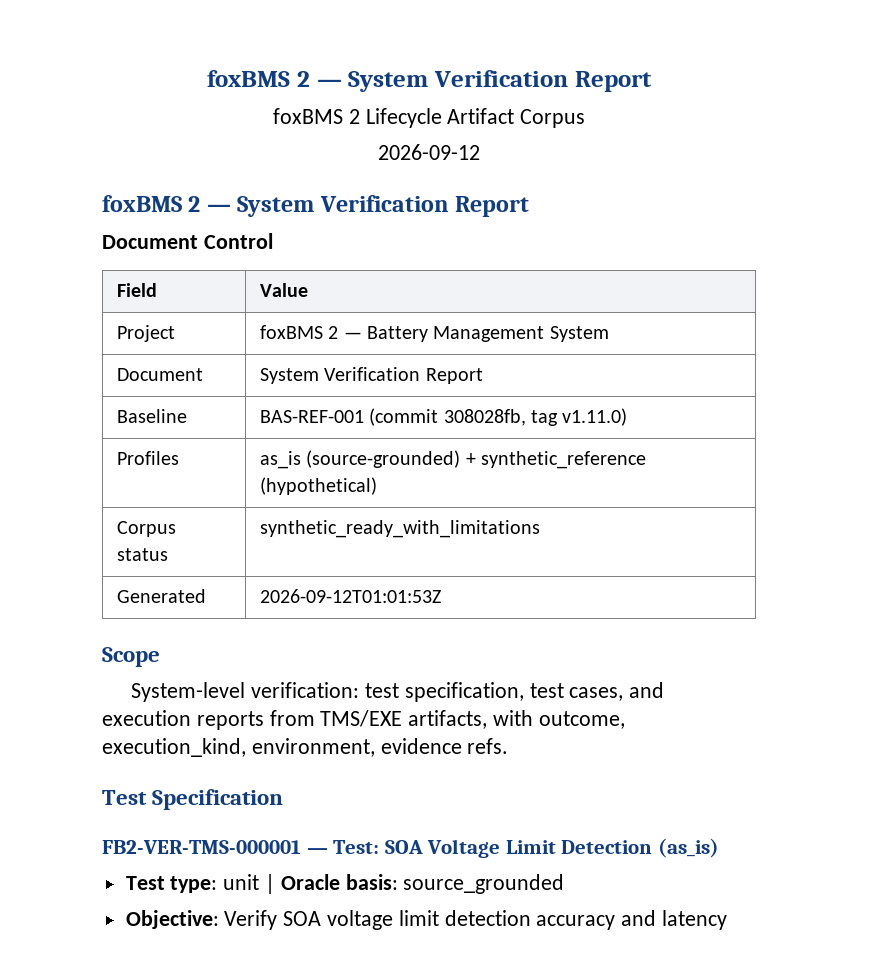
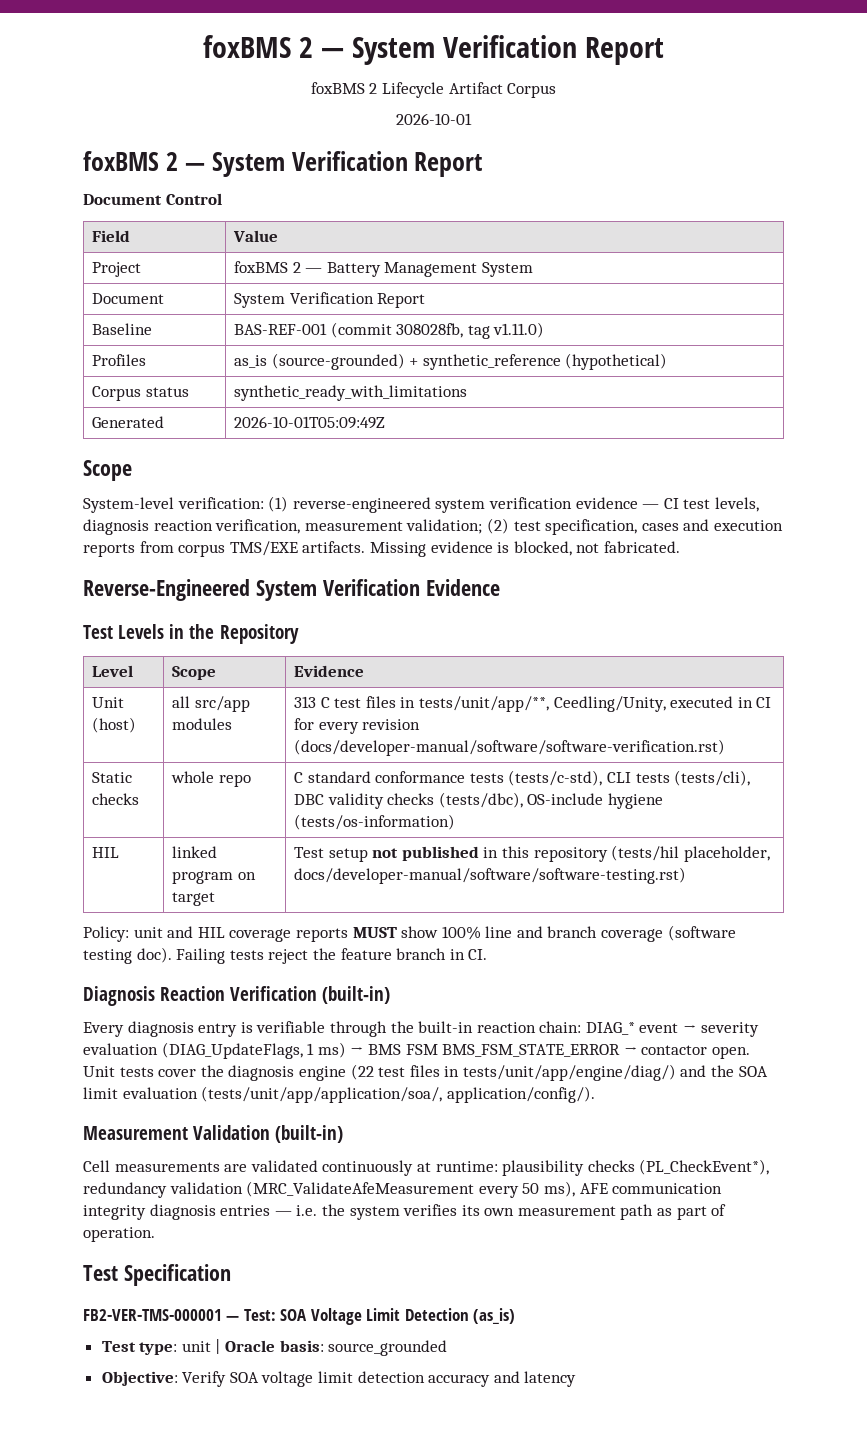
[378,144,480,160] 2026-09-12 -> [396,113,472,125] 2026-10-01
[260,589,442,603] 2026-09-12T01:01:53Z -> [234,416,386,429] 2026-10-01T05:09:49Z
[364,682,665,702] [102,710,625,730] [102,738,509,757] test specification, test cases, and execution reports from TMS/EXE artifacts, with outcome, execution_kind, environment, evidence refs. -> [268,496,759,513] [83,518,783,535] [83,541,680,557] [83,579,500,601] [83,624,299,644] [92,665,134,677] [172,666,217,680] [294,665,365,677] [92,697,125,708] [92,717,137,733] [172,696,250,712] [172,718,233,730] [294,696,772,712] [294,718,421,734] [294,739,726,756] [92,772,133,783] [92,793,140,805] [171,771,251,787] [294,770,751,786] [294,792,664,809] [294,814,456,830] [92,847,120,858] [172,846,218,858] [172,871,256,884] [172,892,216,906] [294,845,770,862] [294,867,687,884] [83,925,736,942] [83,947,488,964] [83,986,391,1006] [83,1021,759,1037] [83,1042,750,1059] [83,1064,768,1081] [83,1086,595,1103] [83,1125,344,1143] [83,1159,770,1176] [83,1181,723,1198] [83,1204,727,1220] [83,1227,155,1242] (1) reverse-engineered system verification evidence — CI test levels, diagnosis reaction verification, measurement validation; (2) test specification, cases and execution reports from corpus TMS/EXE artifacts. Missing evidence is blocked, not fabricated. // Reverse-Engineered System Verification Evidence // Test Levels in the Repository // Level | Scope | Evidence // Unit (host) | all src/app modules | 313 C test files in tests/unit/app/**, Ceedling/Unity, executed in CI for every revision (docs/developer-manual/software/software-verification.rst) // Static checks | whole repo | C standard conformance tests (tests/c-std), CLI tests (tests/cli), DBC validity checks (tests/dbc), OS-include hygiene (tests/os-information) // HIL | linked program on target | Test setup not published in this repository (tests/hil placeholder, docs/developer-manual/software/software-testing.rst) // Policy: unit and HIL coverage reports MUST show 100% line and branch coverage (software testing doc). Failing tests reject the feature branch in CI. // Diagnosis Reaction Verification (built-in) // Every diagnosis entry is verifiable through the built-in reaction chain: DIAG_* event → severity evaluation (DIAG_UpdateFlags, 1 ms) → BMS FSM BMS_FSM_STATE_ERROR → contactor open. Unit tests cover the diagnosis engine (22 test files in tests/unit/app/engine/diag/) and the SOA limit evaluation (tests/unit/app/application/soa/, application/config/). // Measurement Validation (built-in) // Cell measurements are validated continuously at runtime: plausibility checks (PL_CheckEvent*), redundancy validation (MRC_ValidateAfeMeasurement every 50 ms), AFE communication integrity diagnosis entries — i.e. the system verifies its own measurement path as part of operation.

